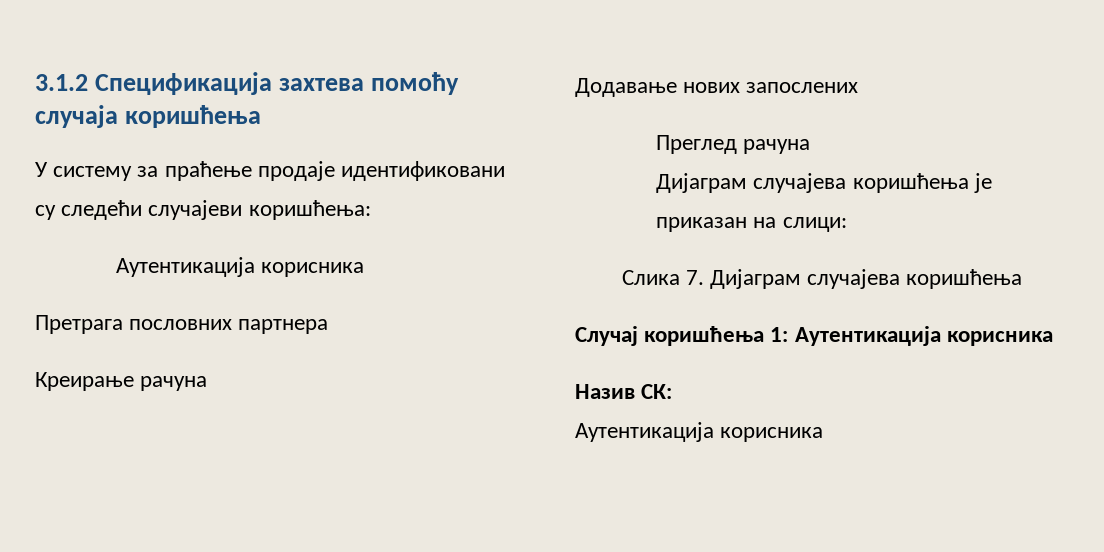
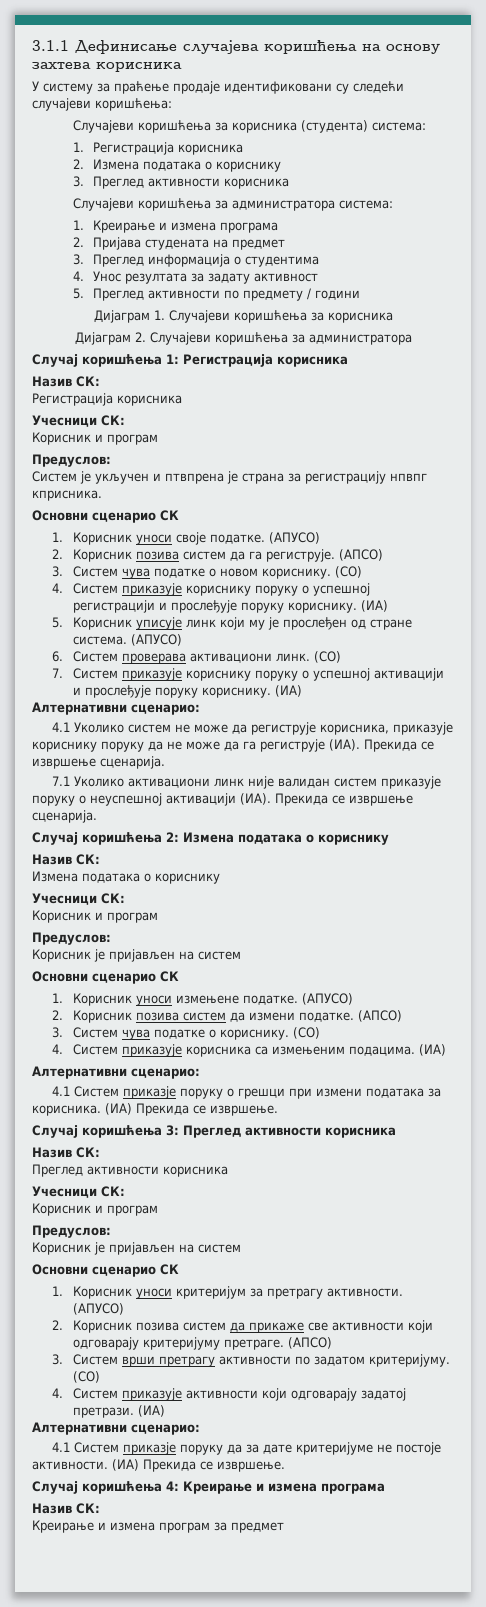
[35,72,460,95] [35,105,262,128] 3.1.2 Спецификација захтева помоћу случаја коришћења -> [32,40,440,54] [32,62,182,72] 3.1.1 Дефинисање случајева коришћења на основу захтева корисника
[116,257,365,277] [35,315,329,334] [35,372,208,391] [575,78,859,97] [656,135,811,154] [656,173,992,193] [656,217,847,232] [621,269,1023,289] Аутентикација корисника // Претрага пословних партнера // Креирање рачуна // Додавање нових запослених // Преглед рачуна // Дијаграм случајева коришћења је приказан на слици: // Слика 7. Дијаграм случајева коришћења -> [72,120,426,133] [72,142,243,155] [72,159,281,172] [72,176,289,189] [72,198,393,211] [72,220,278,233] [72,237,285,250] [72,254,319,267] [72,271,318,284] [72,288,360,301] [93,310,393,323] [74,332,412,345] Случајеви коришћења за корисника (студента) система: // 1. Регистрација корисника // 2. Измена података о кориснику // 3. Преглед активности корисника // Случајеви коришћења за администратора система: // 1. Креирање и измена програма // 2. Пријава студената на предмет // 3. Преглед информација о студентима // 4. Унос резултата за задату активност // 5. Преглед активности по предмету / години // Дијаграм 1. Случајеви коришћења за корисника // Дијаграм 2. Случајеви коришћења за администратора
[794,326,1053,346] [575,384,673,399] [575,422,824,442] Аутентикација корисника // Назив СК: // Аутентикација корисника -> [183,354,348,367] [32,376,100,387] [32,393,182,406] [32,415,125,427] [32,432,158,445] [32,454,111,467] [32,471,427,484] [32,490,102,501] [32,510,179,523] [52,532,320,545] [52,549,383,562] [52,566,362,579] [52,583,370,596] [72,600,388,613] [52,617,412,630] [72,634,182,646] [52,651,341,664] [52,668,444,681] [72,685,302,698] [32,702,200,715] [52,722,454,735] [32,739,434,752] [32,756,165,769] [52,776,442,789] [32,793,413,806] [32,810,97,823] [32,832,389,845] [32,854,100,865] [32,871,220,884] [32,893,125,905] [32,910,158,923] [32,932,111,945] [32,949,241,962] [32,971,179,984] [52,993,353,1006] [52,1010,402,1023] [52,1027,320,1040] [52,1044,446,1057] [32,1066,200,1079] [52,1086,442,1099] [32,1103,278,1116] [32,1125,396,1138] [32,1147,100,1158] [32,1164,228,1177] [32,1186,125,1198] [32,1203,158,1216] [32,1225,111,1238] [32,1242,241,1255] [32,1264,179,1277] [52,1286,403,1299] [72,1303,124,1315] [52,1320,433,1333] [72,1337,332,1350] [52,1354,450,1367] [72,1371,100,1383] [52,1388,406,1401] [72,1405,165,1418] [32,1422,200,1435] [52,1442,442,1455] [32,1459,285,1472] [32,1481,385,1494] [32,1503,100,1514] [32,1520,284,1533] Регистрација корисника // Назив СК: // Регистрација корисника // Учесници CК: // Корисник и програм // Предуслов: // Систем је укључен и птвпрена је страна за регистрацију нпвпг кприсника. // Основни сценарио СК // 1. Корисник уноси своје податке. (АПУСО) // 2. Корисник позива систем да га региструје. (АПСО) // 3. Систем чува податке о новом кориснику. (СО) // 4. Систем приказује кориснику поруку о успешној регистрацији и прослеђује поруку кориснику. (ИА) // 5. Корисник уписује линк који му је прослеђен од стране система. (АПУСО) // 6. Систем проверава активациони линк. (СО) // 7. Систем приказује кориснику поруку о успешној активацији и прослеђује поруку кориснику. (ИА) // Алтернативни сценарио: // 4.1 Уколико систем не може да региструје корисника, приказује кориснику поруку да не може да га региструје (ИА). Прекида се извршење сценарија. // 7.1 Уколико активациони линк није валидан систем приказује поруку о неуспешној активацији (ИА). Прекида се извршење сценарија. // Случај коришћења 2: Измена података о кориснику // Назив СК: // Измена података о кориснику // Учесници CК: // Корисник и програм // Предуслов: // Корисник је пријављен на систем // Основни сценарио СК // 1. Корисник уноси измењене податке. (АПУСО) // 2. Корисник позива систем да измени податке. (АПСО) // 3. Систем чува податке о кориснику. (СО) // 4. Систем приказује корисника са измењеним подацима. (ИА) // Алтернативни сценарио: // 4.1 Систем приказје поруку о грешци при измени података за корисника. (ИА) Прекида се извршење. // Случај коришћења 3: Преглед активности корисника // Назив СК: // Преглед активности корисника // Учесници CК: // Корисник и програм // Предуслов: // Корисник је пријављен на систем // Основни сценарио СК // 1. Корисник уноси критеријум за претрагу активности. (АПУСО) // 2. Корисник позива систем да прикаже све активности који одговарају критеријуму претраге. (АПСО) // 3. Систем врши претрагу активности по задатом критеријуму. (СО) // 4. Систем приказује активности који одговарају задатој претрази. (ИА) // Алтернативни сценарио: // 4.1 Систем приказје поруку да за дате критеријуме не постоје активности. (ИА) Прекида се извршење. // Случај коришћења 4: Креирање и измена програмa // Назив СК: // Креирање и измена програм за предмет

